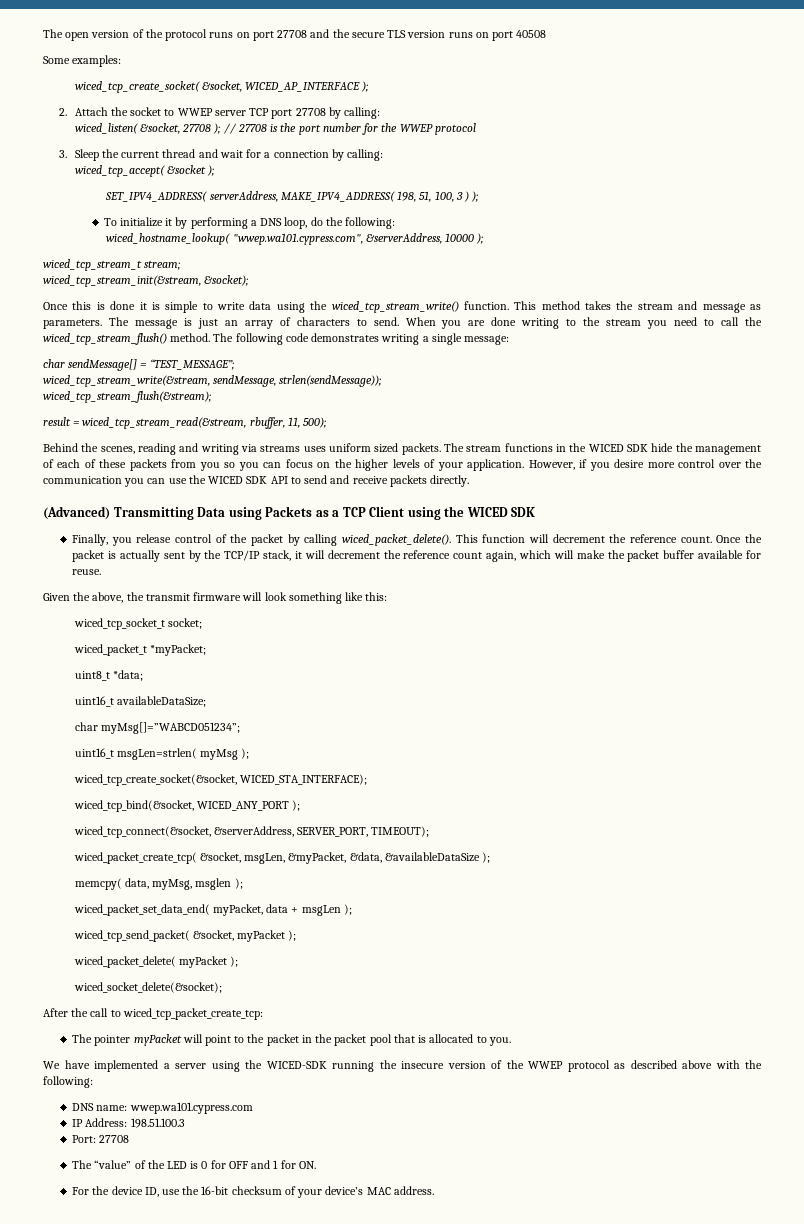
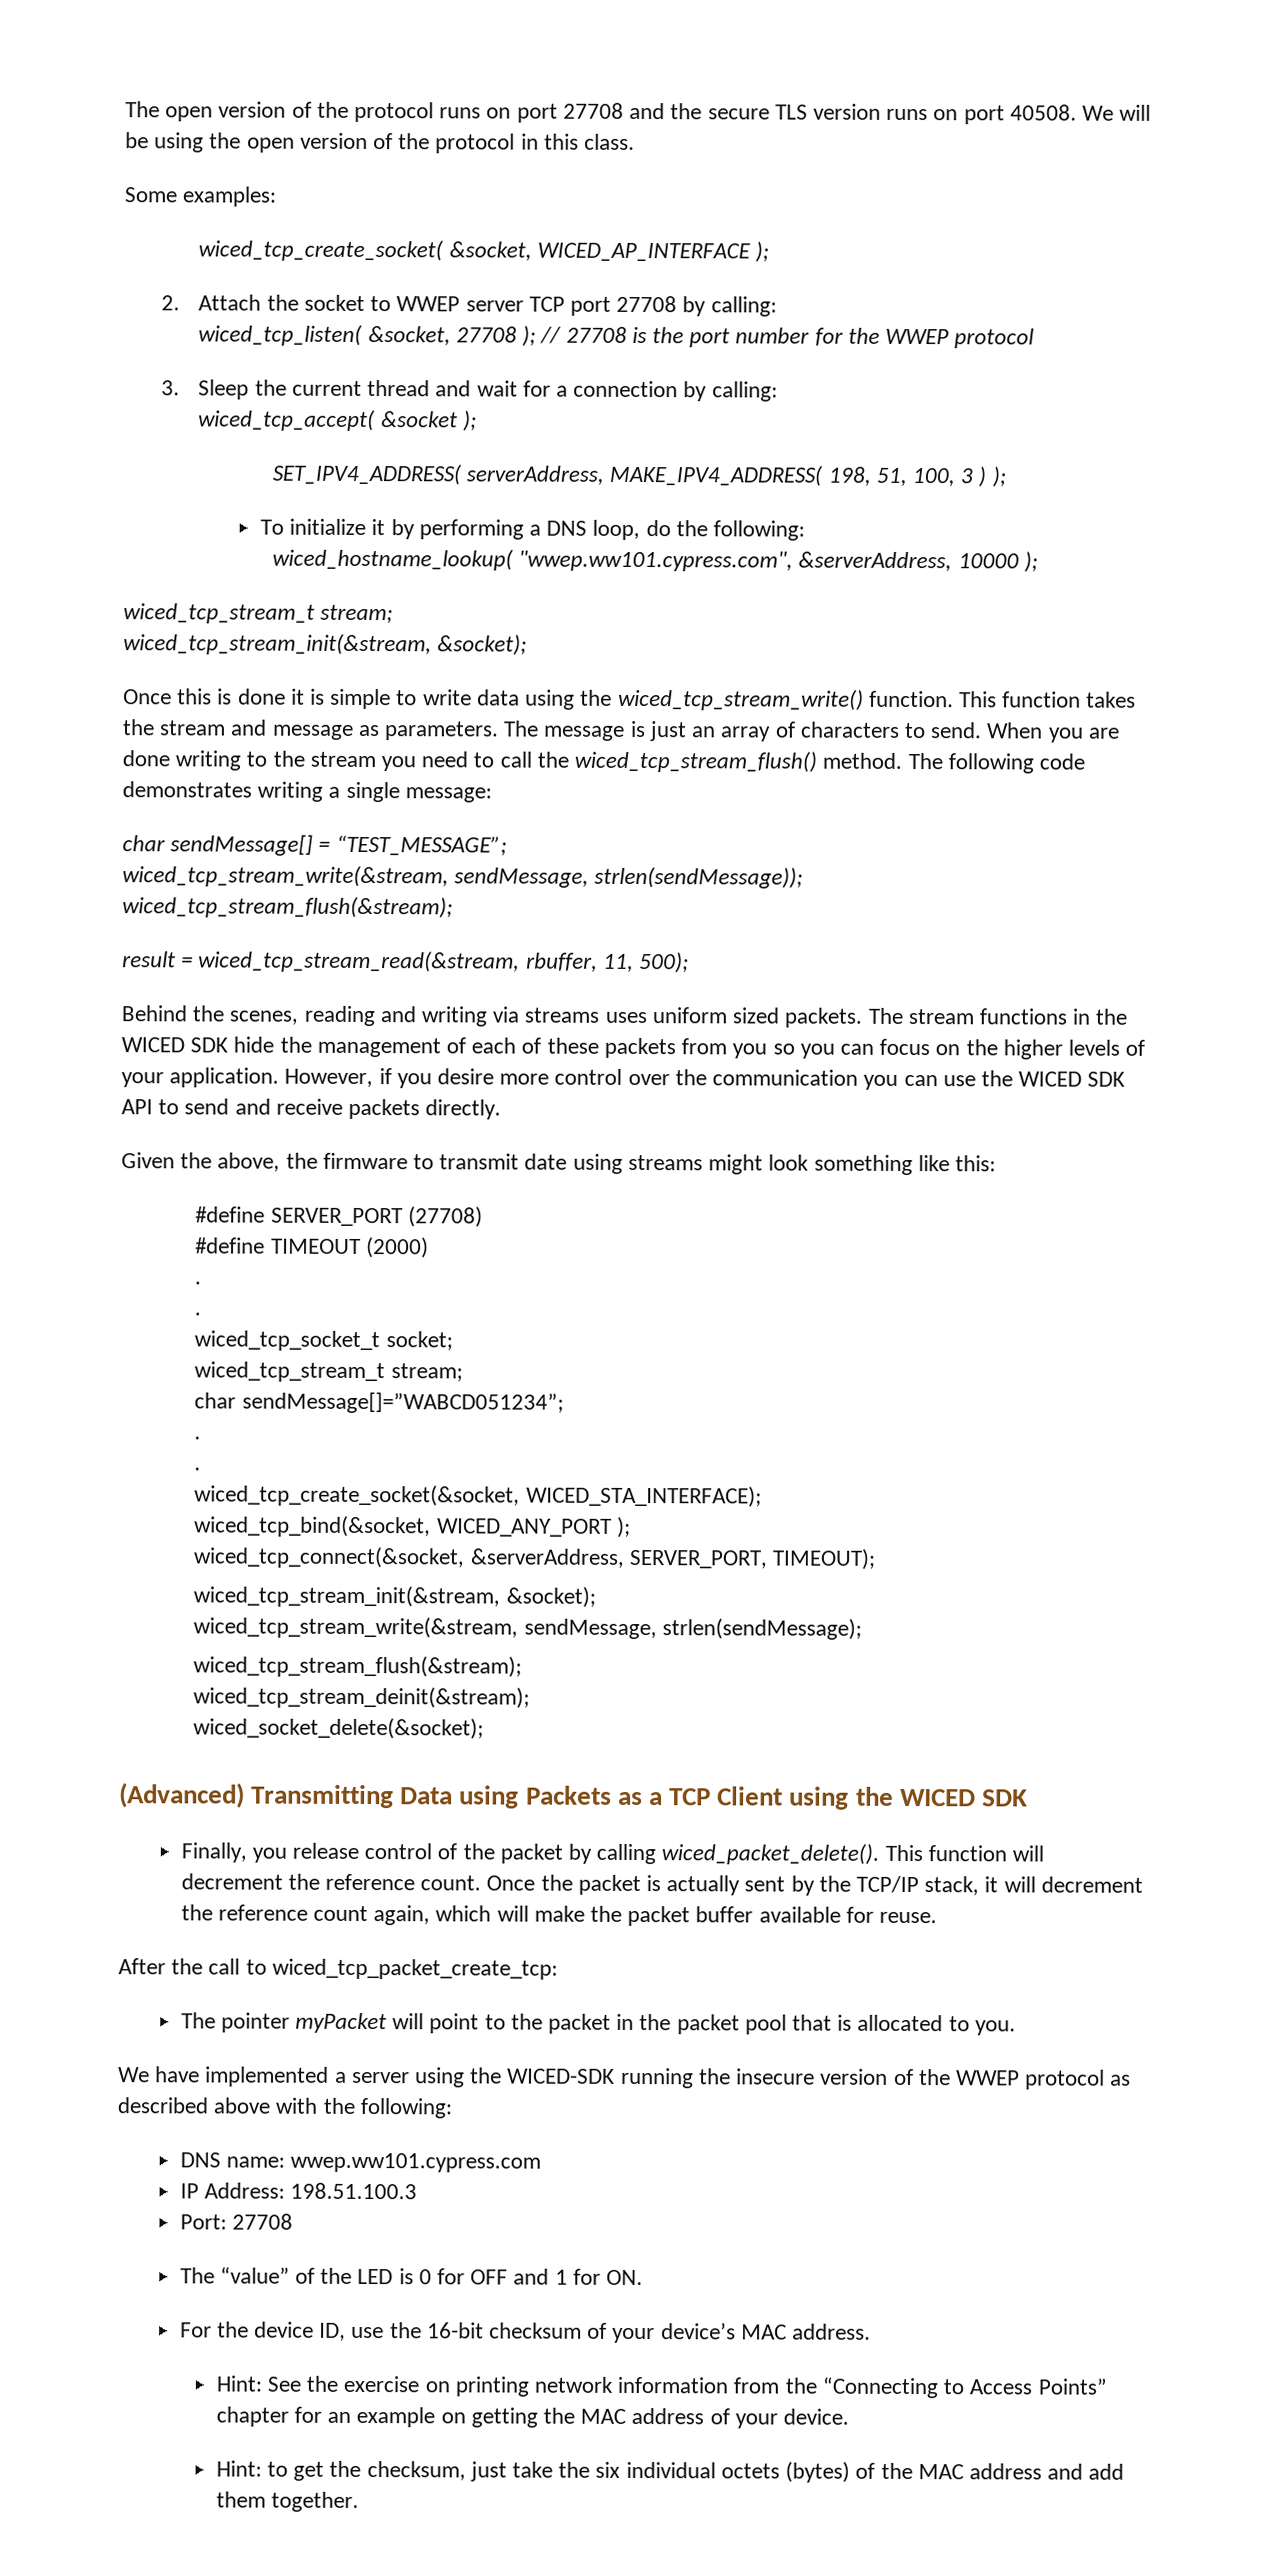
[516,30,547,38] 40508 -> [1009,104,1152,121] [125,132,636,154] 40508. We will be using the open version of the protocol in this class.
[74,123,138,134] wiced_listen( -> [198,324,364,346] wiced_tcp_listen(
[232,233,363,245] "wwep.wa101.cypress.com", -> [518,550,794,572] "wwep.ww101.cypress.com",
[541,301,580,310] method -> [1002,691,1082,708] function
(470, 481) none -> [121,1152,996,1176] [195,1206,483,1228] [195,1237,429,1259] [194,1281,202,1285] [194,1312,202,1316] [194,1330,453,1352] [194,1361,463,1383] [194,1391,564,1414] [194,1436,202,1440] [194,1467,202,1471] [194,1484,762,1508] [194,1515,631,1538] [193,1546,876,1570] [193,1585,596,1608] [193,1616,862,1640] [193,1655,523,1678] [193,1686,531,1709] [193,1717,485,1740] // Given the above, the firmware to transmit date using streams might look something like this: // #define SERVER_PORT (27708) // #define TIMEOUT (2000) // . // . // wiced_tcp_socket_t socket; // wiced_tcp_stream_t stream; // char sendMessage[]=”WABCD051234”; // . // . // wiced_tcp_create_socket(&socket, WICED_STA_INTERFACE); // wiced_tcp_bind(&socket, WICED_ANY_PORT ); // wiced_tcp_connect(&socket, &serverAddress, SERVER_PORT, TIMEOUT); // wiced_tcp_stream_init(&stream, &socket); // wiced_tcp_stream_write(&stream, sendMessage, strlen(sendMessage); // wiced_tcp_stream_flush(&stream); // wiced_tcp_stream_deinit(&stream); // wiced_socket_delete(&socket);
[43,592,388,604] [73,618,202,630] [73,644,206,656] [74,670,143,681] [74,696,206,707] [74,722,240,734] [74,748,250,760] [73,774,367,786] [73,800,301,812] [73,826,430,838] [73,852,491,864] [74,878,243,890] [73,904,352,916] [73,930,297,942] [73,956,239,968] [73,982,222,993] // Given the above, the transmit firmware will look something like this: // wiced_tcp_socket_t socket; // wiced_packet_t *myPacket; // uint8_t *data; // uint16_t availableDataSize; // char myMsg[]=”WABCD051234”; // uint16_t msgLen=strlen( myMsg ); // wiced_tcp_create_socket(&socket, WICED_STA_INTERFACE); // wiced_tcp_bind(&socket, WICED_ANY_PORT ); // wiced_tcp_connect(&socket, &serverAddress, SERVER_PORT, TIMEOUT); // wiced_packet_create_tcp( &socket, msgLen, &myPacket, &data, &availableDataSize ); // memcpy( data, myMsg, msglen ); // wiced_packet_set_data_end( myPacket, data + msgLen ); // wiced_tcp_send_packet( &socket, myPacket ); // wiced_packet_delete( myPacket ); // wiced_socket_delete(&socket); -> (938, 1917) none
[129,1102,253,1114] wwep.wa101.cypress.com -> [289,2152,541,2173] wwep.ww101.cypress.com
(434, 1190) none -> [215,2375,1107,2399] [215,2406,850,2429] [215,2460,1125,2483] [215,2491,359,2512] // Hint: See the exercise on printing network information from the “Connecting to Access Points” chapter for an example on getting the MAC address of your device. // Hint: to get the checksum, just take the six individual octets (bytes) of the MAC address and add them together.

